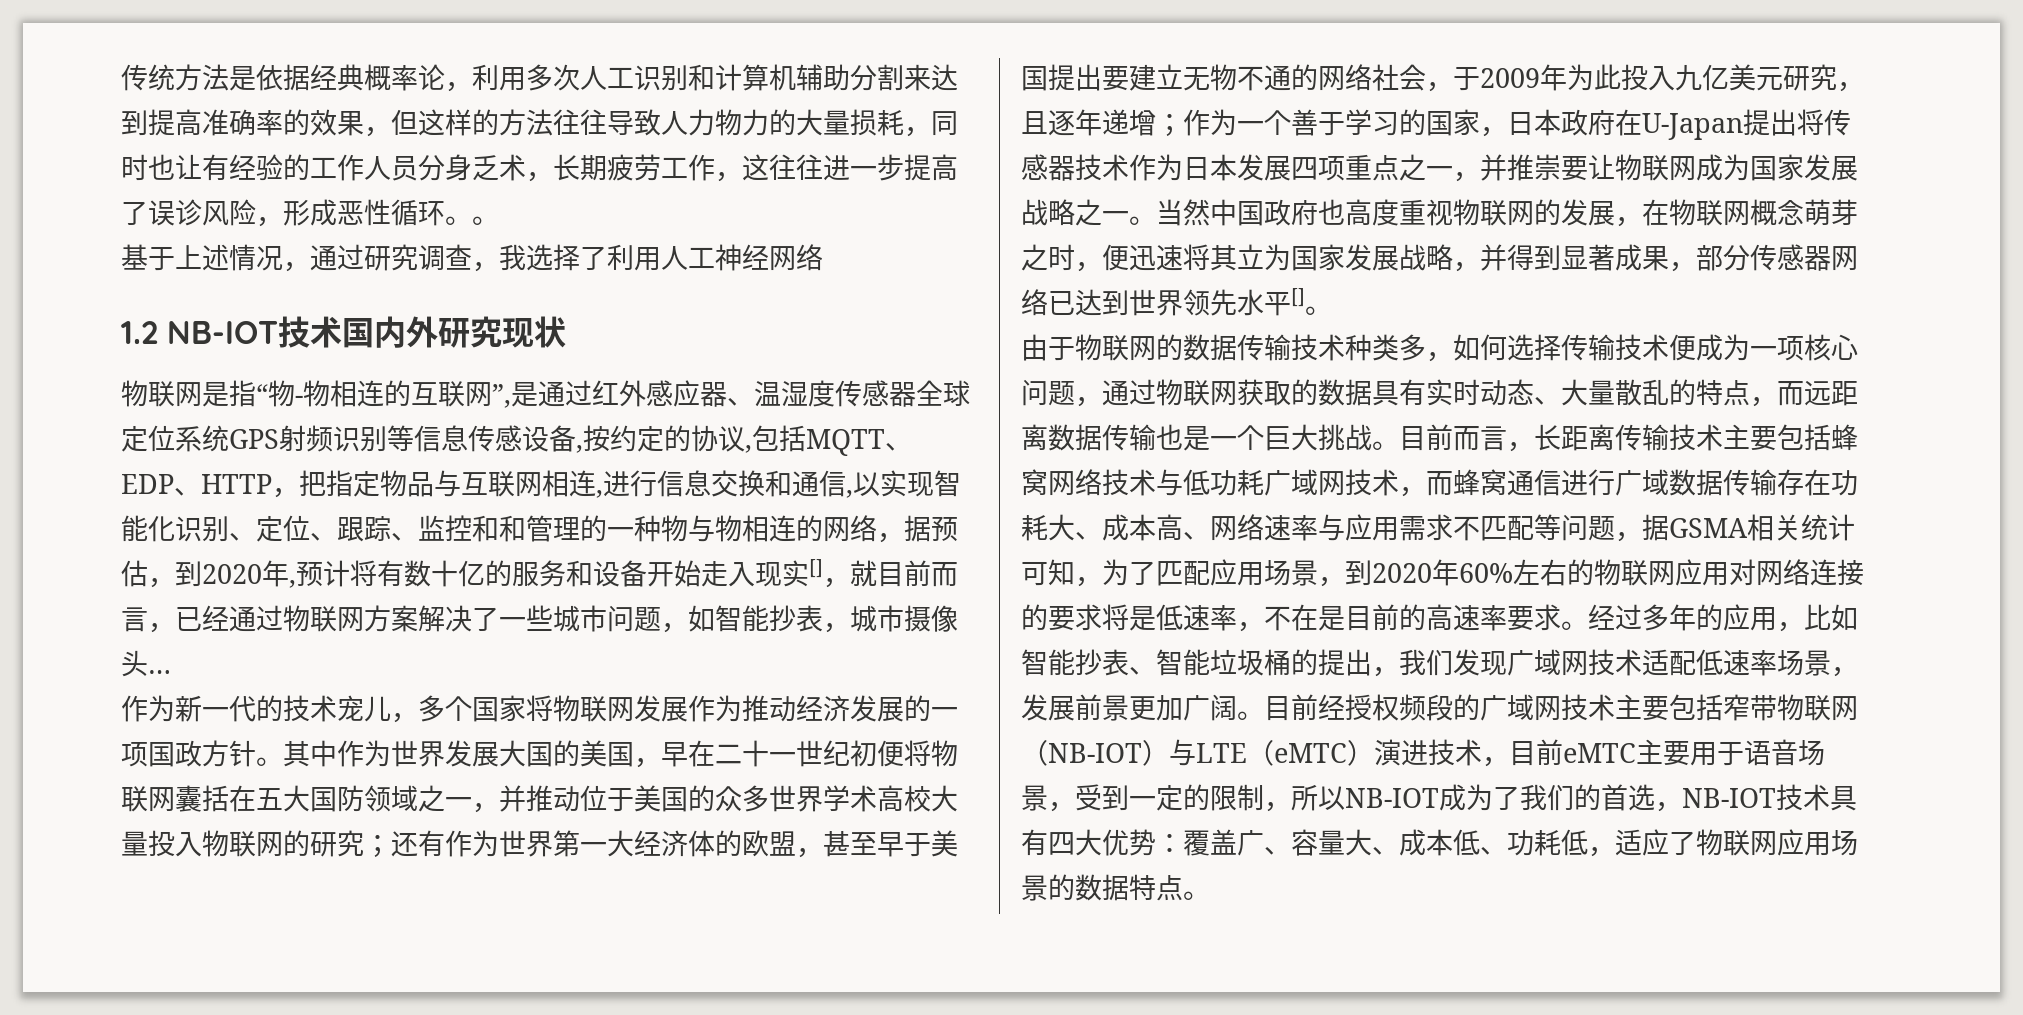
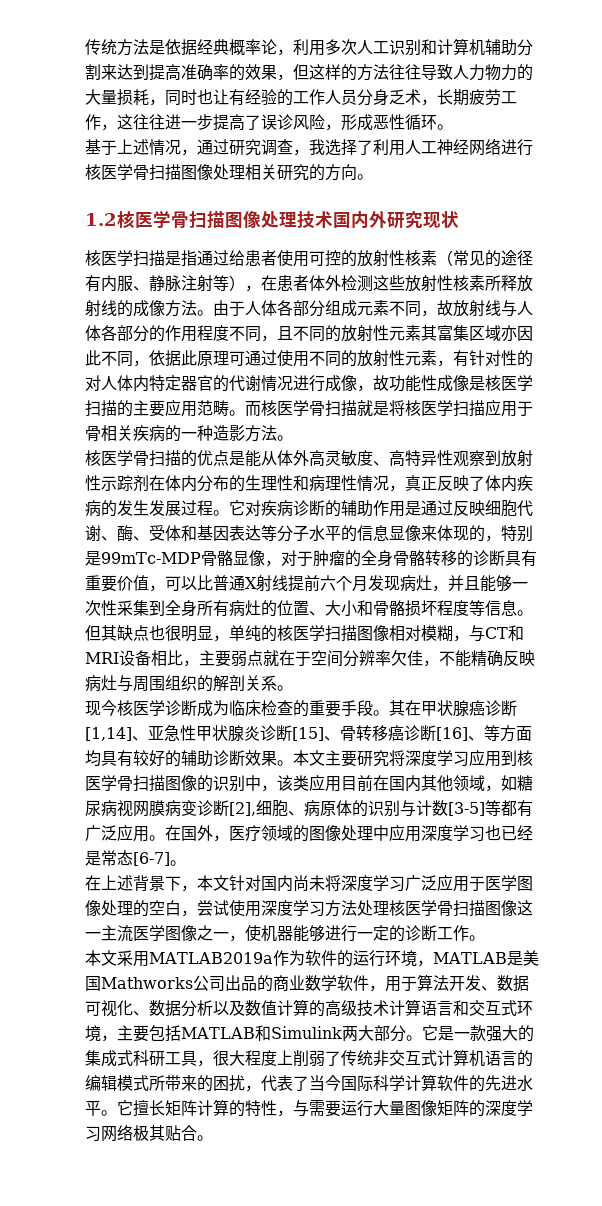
[472,216,499,225] 。 -> (453, 127) none
[121,321,278,344] // 1.2 NB-IOT -> [501,139,533,156] [85,164,373,181] [85,210,297,229] 进行核医学骨扫描图像处理相关研究的方向。 // 1.2核医学骨扫描图像处理
[121,380,970,408] [121,425,912,456] [121,470,961,498] [121,515,958,543] [121,559,823,588] [823,560,958,588] [121,605,958,633] [121,650,171,677] [121,695,958,723] [121,740,958,768] [121,785,958,813] [121,830,958,858] [1021,64,1864,92] [1021,109,1851,140] [1021,154,1858,182] [1021,199,1858,227] [1021,244,1858,272] [1021,288,1332,316] [1021,334,1858,362] [1021,379,1858,407] [1021,424,1858,452] [1021,469,1858,497] [1021,514,1855,542] [1021,559,1864,587] [1021,604,1858,632] [1021,649,1858,677] [1021,694,1858,721] [1021,739,1825,767] [1021,784,1857,812] [1021,829,1858,857] [1021,874,1183,901] 物联网是指“物-物相连的互联网”,是通过红外感应器、温湿度传感器全球定位系统GPS射频识别等信息传感设备,按约定的协议,包括MQTT、EDP、HTTP，把指定物品与互联网相连,进行信息交换和通信,以实现智能化识别、定位、跟踪、监控和和管理的一种物与物相连的网络，据预估，到2020年,预计将有数十亿的服务和设备开始走入现实[]，就目前而言，已经通过物联网方案解决了一些城市问题，如智能抄表，城市摄像头… // 作为新一代的技术宠儿，多个国家将物联网发展作为推动经济发展的一项国政方针。其中作为世界发展大国的美国，早在二十一世纪初便将物联网囊括在五大国防领域之一，并推动位于美国的众多世界学术高校大量投入物联网的研究；还有作为世界第一大经济体的欧盟，甚至早于美国提出要建立无物不通的网络社会，于2009年为此投入九亿美元研究，且逐年递增；作为一个善于学习的国家，日本政府在U-Japan提出将传感器技术作为日本发展四项重点之一，并推崇要让物联网成为国家发展战略之一。当然中国政府也高度重视物联网的发展，在物联网概念萌芽之时，便迅速将其立为国家发展战略，并得到显著成果，部分传感器网络已达到世界领先水平[]。 // 由于物联网的数据传输技术种类多，如何选择传输技术便成为一项核心问题，通过物联网获取的数据具有实时动态、大量散乱的特点，而远距离数据传输也是一个巨大挑战。目前而言，长距离传输技术主要包括蜂窝网络技术与低功耗广域网技术，而蜂窝通信进行广域数据传输存在功耗大、成本高、网络速率与应用需求不匹配等问题，据GSMA相关统计可知，为了匹配应用场景，到2020年60%左右的物联网应用对网络连接的要求将是低速率，不在是目前的高速率要求。经过多年的应用，比如智能抄表、智能垃圾桶的提出，我们发现广域网技术适配低速率场景，发展前景更加广阔。目前经授权频段的广域网技术主要包括窄带物联网（NB-IOT）与LTE（eMTC）演进技术，目前eMTC主要用于语音场景，受到一定的限制，所以NB-IOT成为了我们的首选，NB-IOT技术具有四大优势：覆盖广、容量大、成本低、功耗低，适应了物联网应用场景的数据特点 -> [85,250,533,267] [85,275,533,292] [85,300,533,317] [85,325,533,342] [85,350,533,367] [85,375,533,392] [85,399,533,417] [85,425,293,442] [85,450,533,467] [85,475,533,492] [85,500,533,517] [85,525,533,542] [85,550,537,567] [85,575,528,592] [85,600,533,617] [85,625,524,642] [85,650,535,667] [85,675,293,692] [85,700,517,717] [85,724,532,742] [85,749,533,767] [85,774,533,792] [85,800,533,817] [85,824,533,842] [85,850,186,866] [85,874,533,892] [85,900,533,917] [85,925,485,942] [85,950,539,967] [85,974,529,992] [85,999,533,1017] [85,1025,534,1042] [85,1049,533,1067] [85,1074,533,1092] [85,1099,533,1117] [85,1124,197,1142] 核医学扫描是指通过给患者使用可控的放射性核素（常见的途径有内服、静脉注射等），在患者体外检测这些放射性核素所释放射线的成像方法。由于人体各部分组成元素不同，故放射线与人体各部分的作用程度不同，且不同的放射性元素其富集区域亦因此不同，依据此原理可通过使用不同的放射性元素，有针对性的对人体内特定器官的代谢情况进行成像，故功能性成像是核医学扫描的主要应用范畴。而核医学骨扫描就是将核医学扫描应用于骨相关疾病的一种造影方法。 // 核医学骨扫描的优点是能从体外高灵敏度、高特异性观察到放射性示踪剂在体内分布的生理性和病理性情况，真正反映了体内疾病的发生发展过程。它对疾病诊断的辅助作用是通过反映细胞代谢、酶、受体和基因表达等分子水平的信息显像来体现的，特别是99mTc-MDP骨骼显像，对于肿瘤的全身骨骼转移的诊断具有重要价值，可以比普通X射线提前六个月发现病灶，并且能够一次性采集到全身所有病灶的位置、大小和骨骼损坏程度等信息。但其缺点也很明显，单纯的核医学扫描图像相对模糊，与CT和MRI设备相比，主要弱点就在于空间分辨率欠佳，不能精确反映病灶与周围组织的解剖关系。 // 现今核医学诊断成为临床检查的重要手段。其在甲状腺癌诊断[1,14]、亚急性甲状腺炎诊断[15]、骨转移癌诊断[16]、等方面均具有较好的辅助诊断效果。本文主要研究将深度学习应用到核医学骨扫描图像的识别中，该类应用目前在国内其他领域，如糖尿病视网膜病变诊断[2],细胞、病原体的识别与计数[3-5]等都有广泛应用。在国外，医疗领域的图像处理中应用深度学习也已经是常态[6-7]。 // 在上述背景下，本文针对国内尚未将深度学习广泛应用于医学图像处理的空白，尝试使用深度学习方法处理核医学骨扫描图像这一主流医学图像之一，使机器能够进行一定的诊断工作。 // 本文采用MATLAB2019a作为软件的运行环境，MATLAB是美国Mathworks公司出品的商业数学软件，用于算法开发、数据可视化、数据分析以及数值计算的高级技术计算语言和交互式环境，主要包括MATLAB和Simulink两大部分。它是一款强大的集成式科研工具，很大程度上削弱了传统非交互式计算机语言的编辑模式所带来的困扰，代表了当今国际科学计算软件的先进水平。它擅长矩阵计算的特性，与需要运行大量图像矩阵的深度学习网络极其贴合

